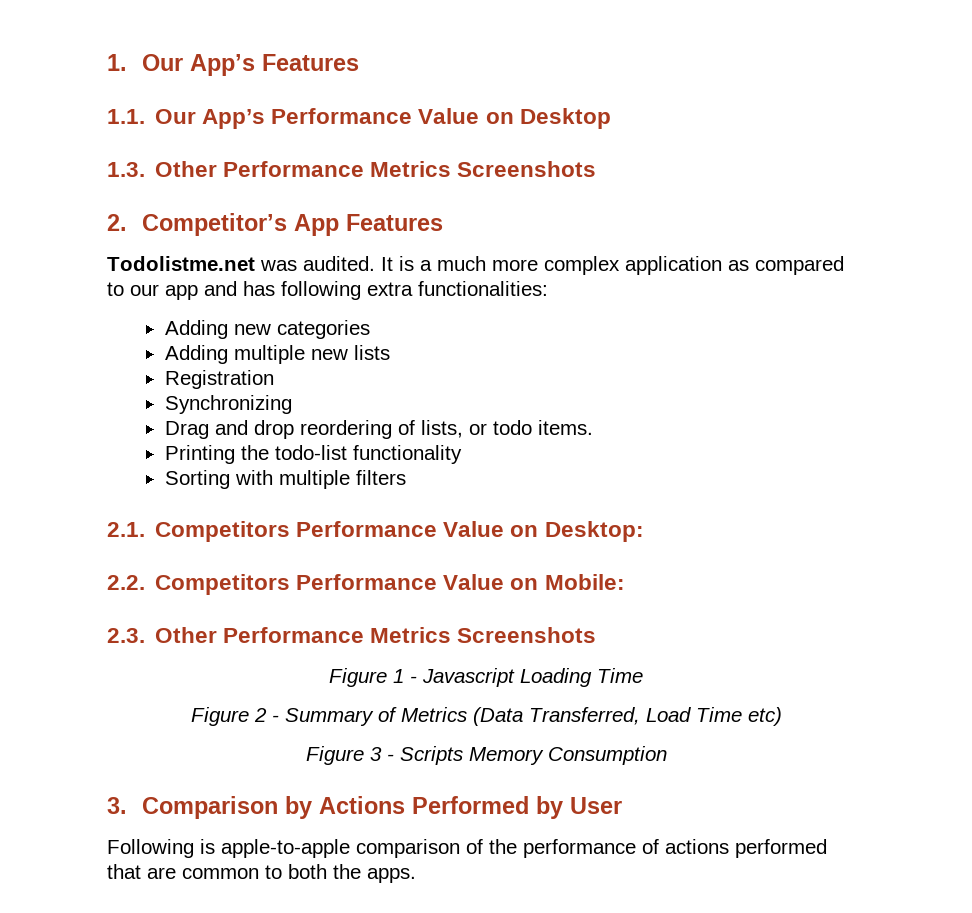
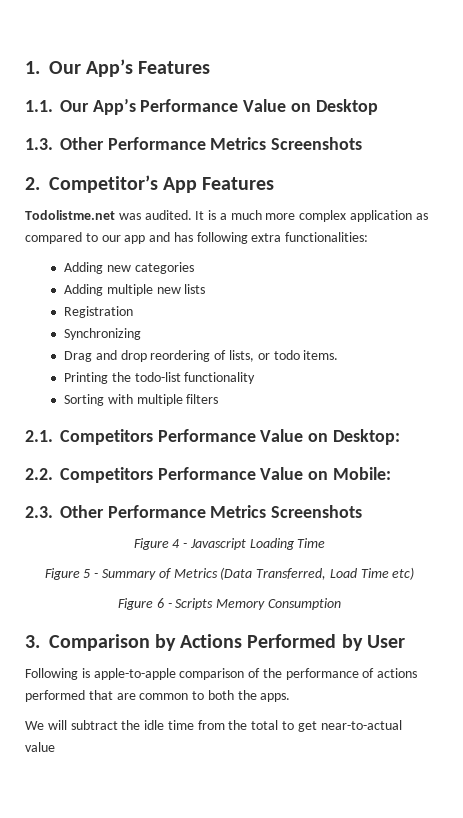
[393,669,404,683] 1 -> [172,539,181,548] 4
[253,708,267,722] 2 -> [83,569,91,578] 5
[369,747,382,761] 3 -> [156,598,164,608] 6
(416, 875) none -> [25,720,402,732] [25,742,55,752] // We will subtract the idle time from the total to get near-to-actual value

